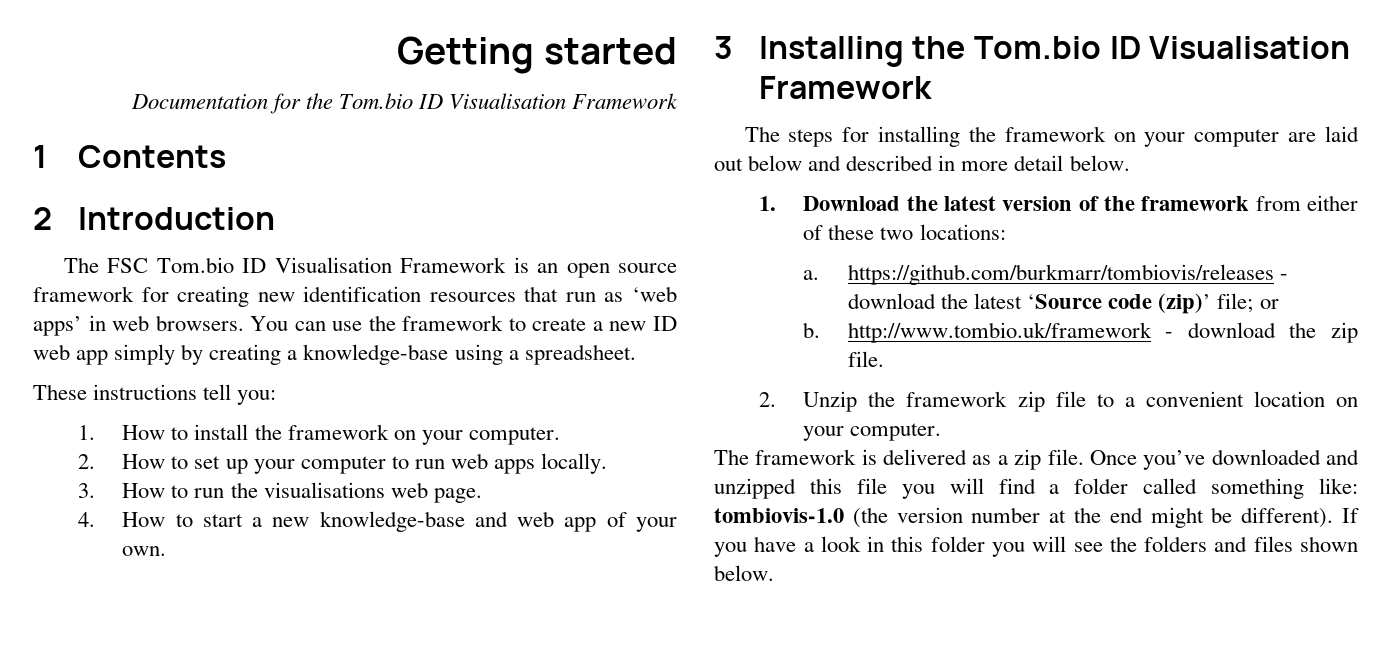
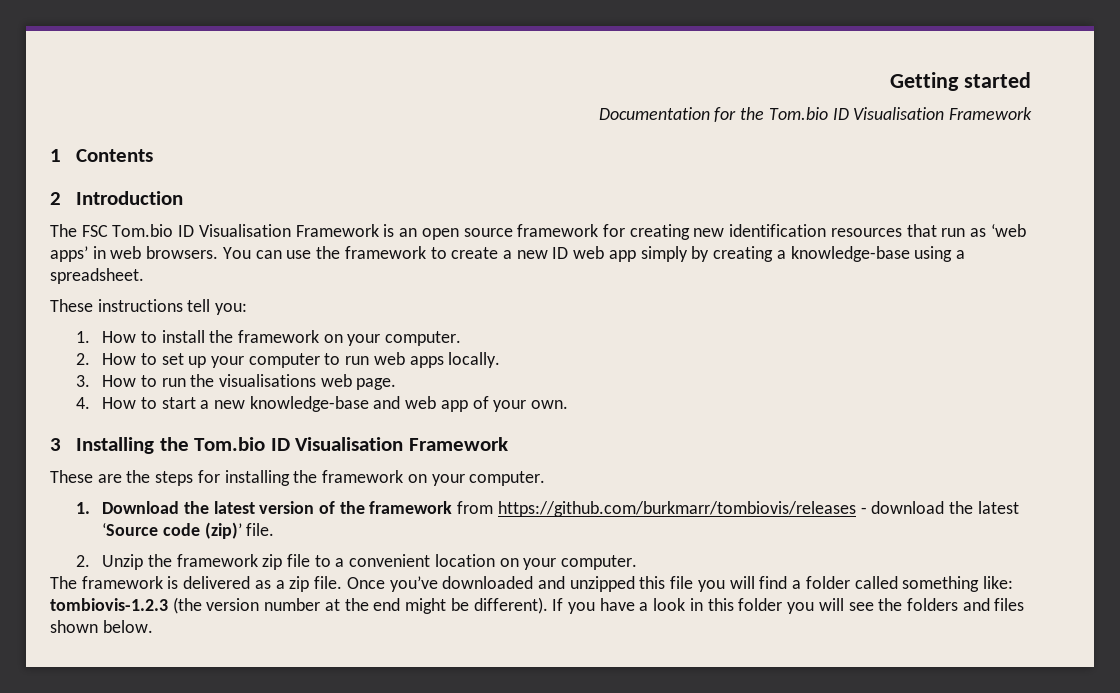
[744,126,780,142] The -> [50,470,151,483] These are the
[1194,126,1359,147] [714,155,1130,171] computer are laid out below and described in more detail below. -> [469,471,546,486] computer.
[1307,195,1358,211] [803,224,1006,240] [803,270,820,280] either of these two locations: // a. -> (494, 507) none
[1217,293,1279,313] [803,322,1358,343] file; or // b. http://www.tombio.uk/framework - download the zip -> (242, 530) none
[714,508,844,523] tombiovis-1.0 -> [50,598,168,611] tombiovis-1.2.3

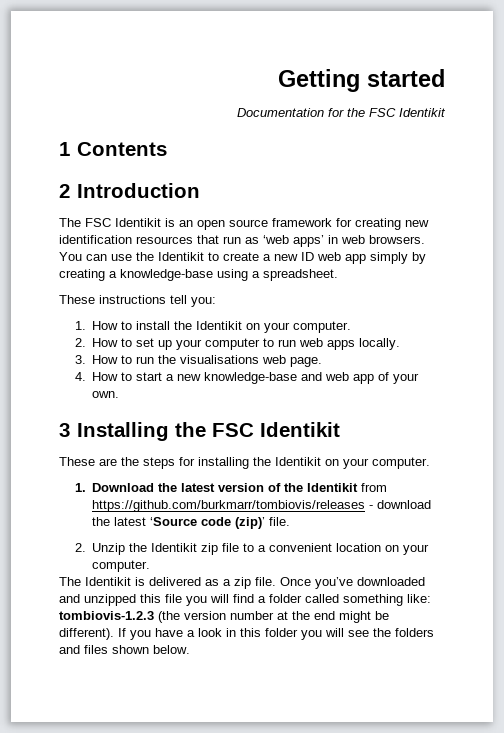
[768,107,1032,120] Tom.bio ID Visualisation Framework -> [369,108,446,117] FSC Identikit
[112,224,379,237] Tom.bio ID Visualisation Framework -> [115,218,161,227] Identikit
[344,246,426,259] framework -> [158,252,204,261] Identikit
[237,330,319,343] framework -> [196,321,243,330] Identikit
[194,437,508,451] Tom.bio ID Visualisation Framework -> [211,422,340,437] FSC Identikit
[322,470,404,483] framework -> [275,457,321,466] Identikit
[369,501,453,514] framework -> [307,483,359,492] Identikit
[176,554,258,567] framework -> [151,543,198,552] Identikit
[81,576,163,589] framework -> [85,577,131,586] Identikit

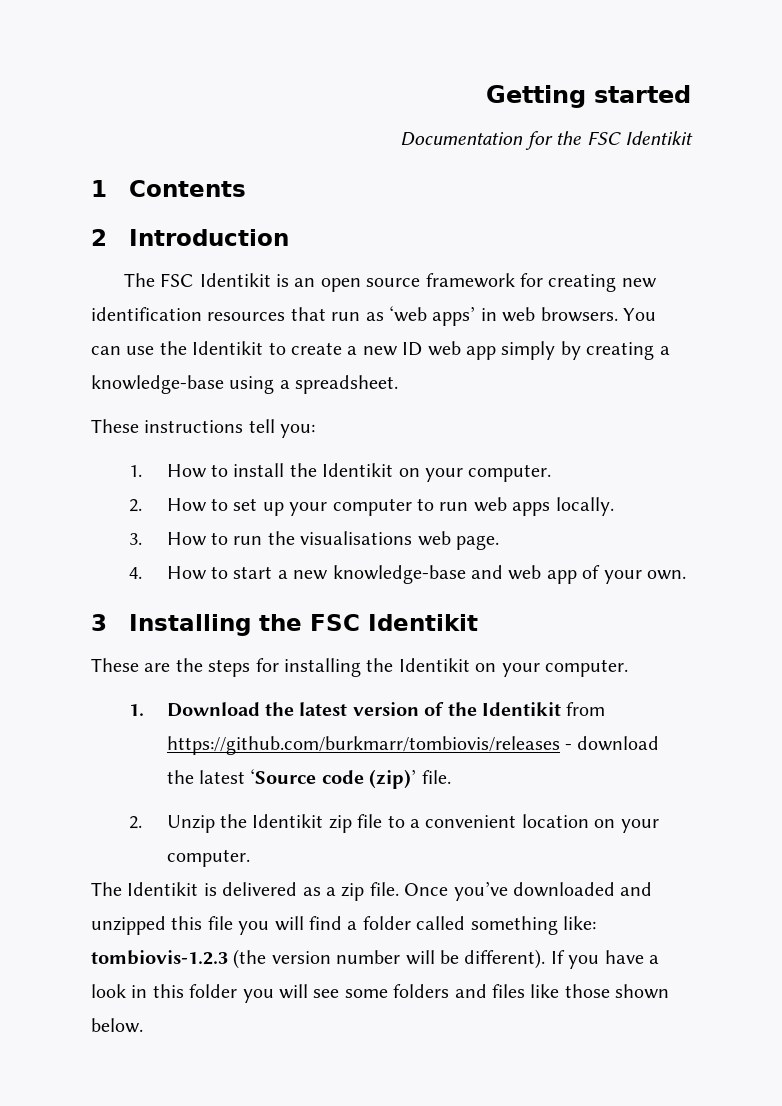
[277,611,371,623] at the end might -> [405,950,435,965] will
[373,628,391,637] the -> [344,989,388,998] some
(108, 649) none -> [530,984,610,998] like those

